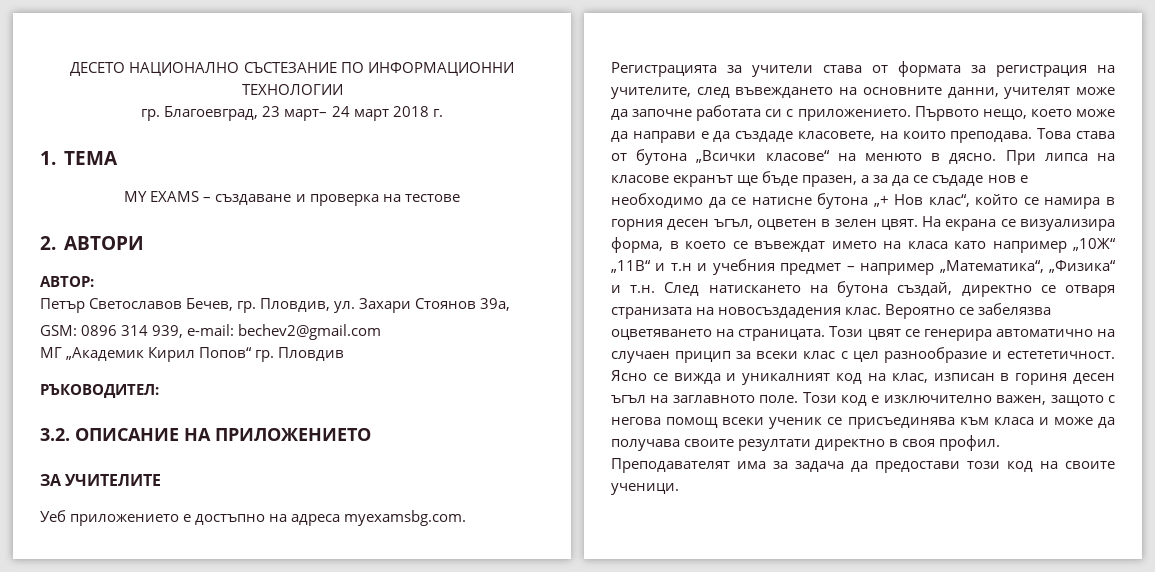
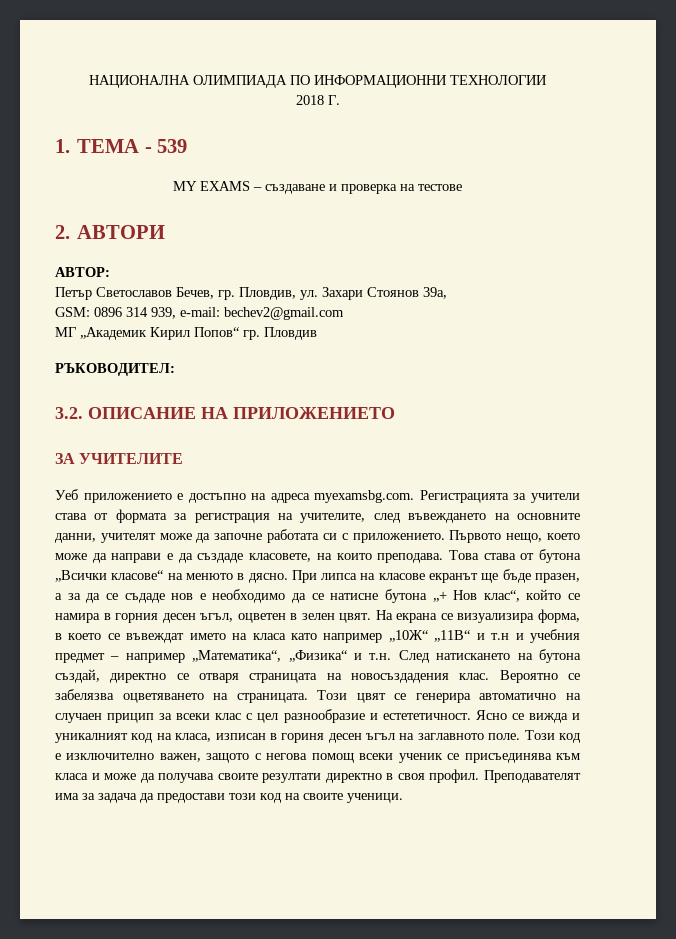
[70,62,337,76] ДЕСЕТО НАЦИОНАЛНО СЪСТЕЗАНИЕ -> [89,75,287,88] НАЦИОНАЛНА ОЛИМПИАДА
[141,106,443,121] гр. Благоевград, 23 март– 24 март 2018 г. -> [295,95,340,105] 2018 Г.
(118, 158) none -> [144,139,188,153] - 539
[611,307,692,319] странизата -> [249,673,318,683] страницата
[891,373,928,383] клас, -> [175,733,212,742] класа,

